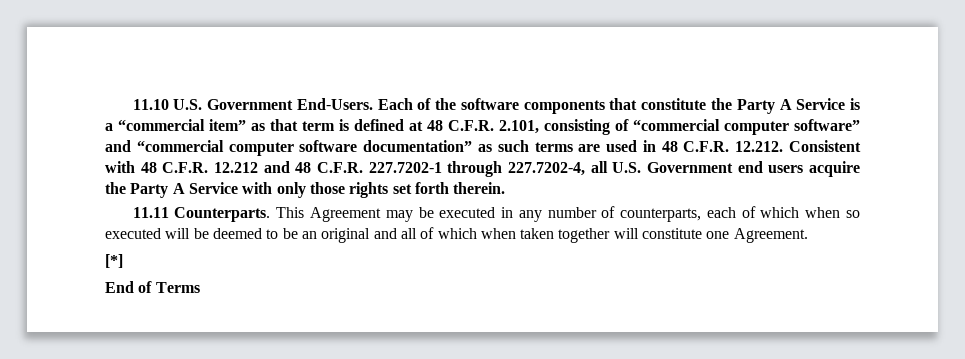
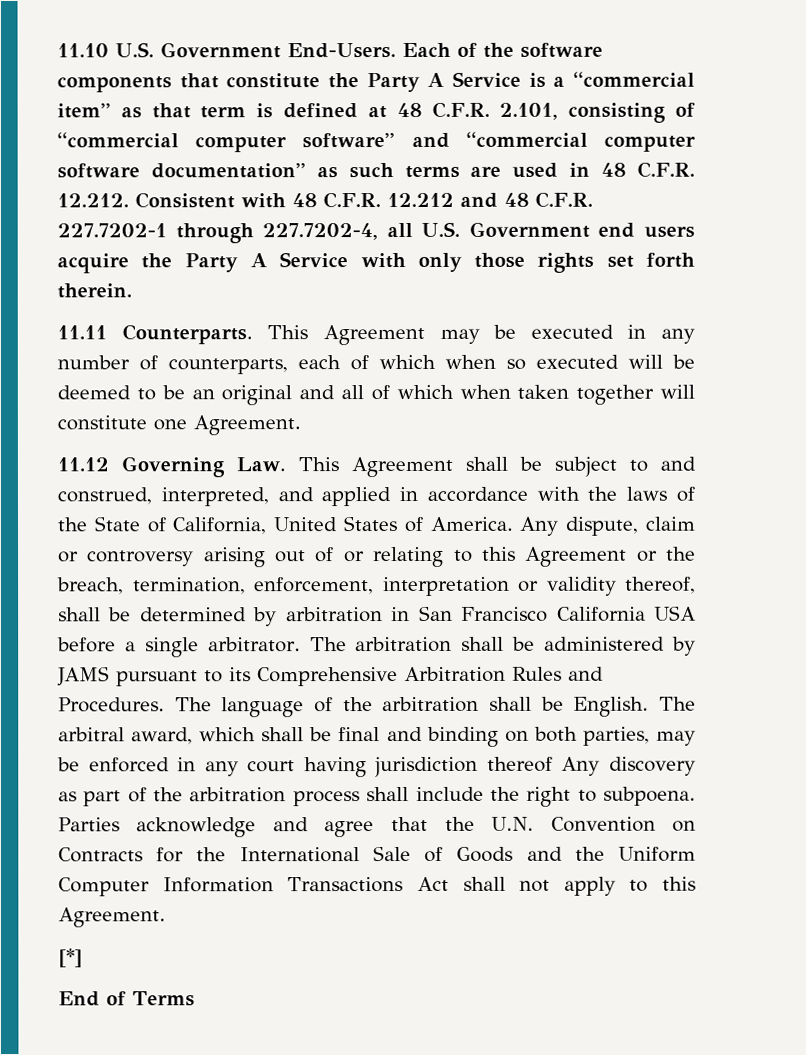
(808, 235) none -> [57,456,696,478] [57,486,696,507] [57,516,696,536] [58,546,697,568] [57,576,696,597] [58,605,697,627] [57,636,696,658] [57,666,604,687] [58,696,696,718] [58,726,696,747] [57,756,696,778] [58,786,696,807] [58,816,696,838] [58,845,696,863] [58,876,696,897] [58,907,166,928] // 11.12 Governing Law. This Agreement shall be subject to and construed, interpreted, and applied in accordance with the laws of the State of California, United States of America. Any dispute, claim or controversy arising out of or relating to this Agreement or the breach, termination, enforcement, interpretation or validity thereof, shall be determined by arbitration in San Francisco California USA before a single arbitrator. The arbitration shall be administered by JAMS pursuant to its Comprehensive Arbitration Rules and Procedures. The language of the arbitration shall be English. The arbitral award, which shall be final and binding on both parties, may be enforced in any court having jurisdiction thereof Any discovery as part of the arbitration process shall include the right to subpoena. Parties acknowledge and agree that the U.N. Convention on Contracts for the International Sale of Goods and the Uniform Computer Information Transactions Act shall not apply to this Agreement.

